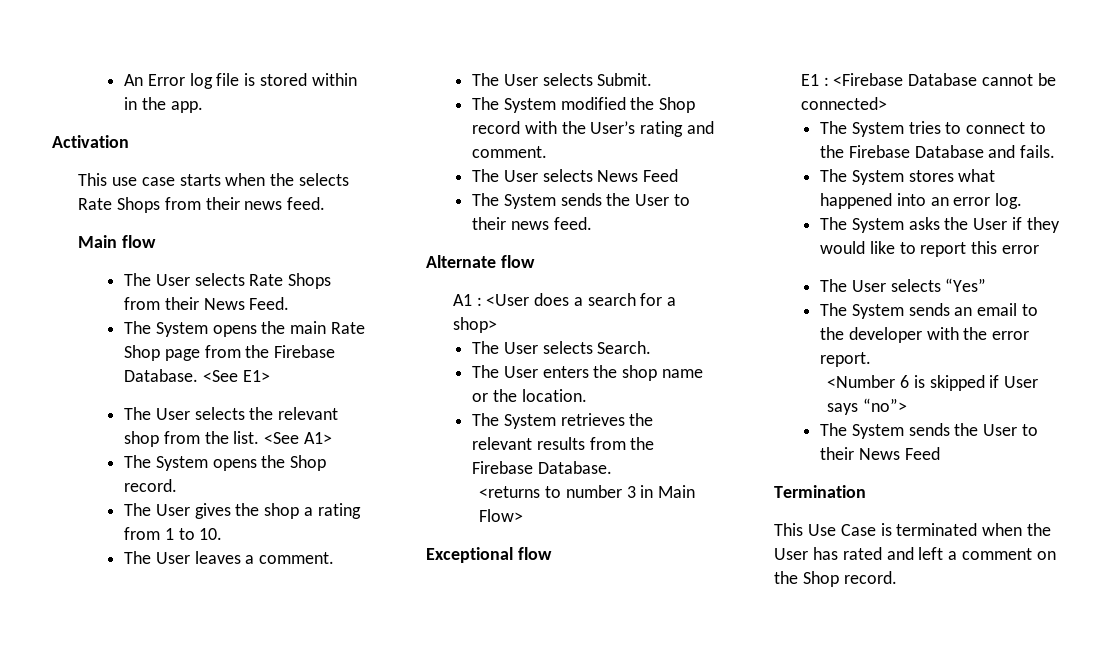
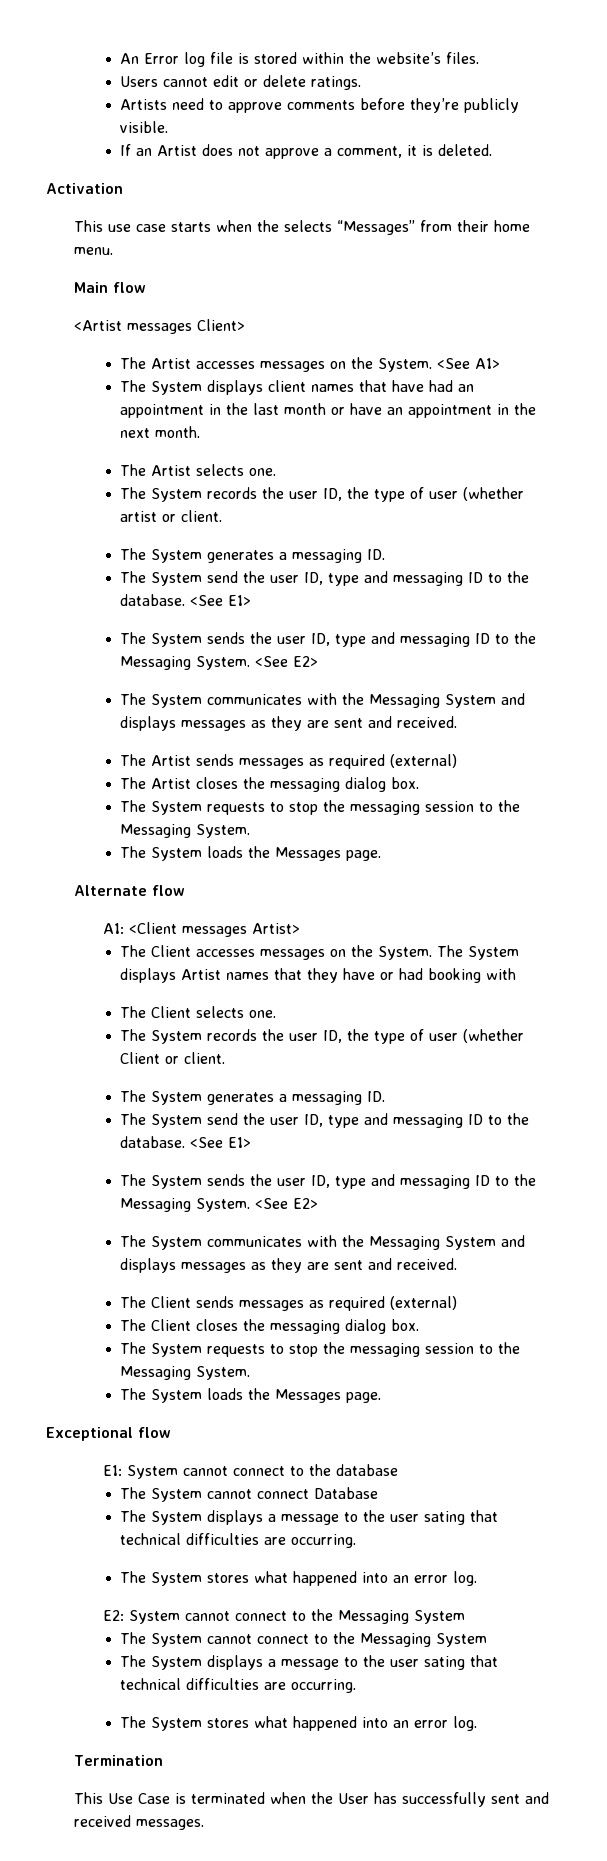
[124,97,203,113] in the app. -> [349,52,480,64] [120,75,362,90] [120,98,520,113] [120,121,169,133] [120,144,493,159] the website’s files. // Users cannot edit or delete ratings. // Artists need to approve comments before they’re publicly visible. // If an Artist does not approve a comment, it is deleted.
[78,197,326,213] [78,235,157,248] [124,273,332,289] [124,297,290,310] [124,321,365,337] [124,345,336,361] [124,369,270,382] [124,407,339,420] [124,431,332,447] [124,455,327,471] [124,479,178,492] [124,503,361,519] [124,527,223,540] [124,551,335,564] [472,73,653,86] [472,97,696,113] [472,121,714,137] [472,146,548,158] [472,169,679,182] [472,193,690,209] [472,217,592,230] [426,255,536,268] [452,293,677,306] [452,317,497,333] [472,341,652,354] [472,365,703,381] [472,389,587,402] [472,413,654,429] [472,437,655,450] [472,461,612,474] [479,485,696,498] [479,509,524,522] [426,547,553,563] [800,73,1056,86] [800,97,887,110] [820,121,1046,137] [820,145,1056,158] [820,169,996,185] [820,193,1023,209] [820,217,1060,233] [820,241,1039,257] [820,278,987,292] [820,303,1038,319] [820,327,1030,343] [820,352,872,367] [827,375,1039,391] [827,398,908,415] [820,423,1038,439] [820,447,940,460] Rate Shops from their news feed. // Main flow // The User selects Rate Shops from their News Feed. // The System opens the main Rate Shop page from the Firebase Database. <See E1> // The User selects the relevant shop from the list. <See A1> // The System opens the Shop record. // The User gives the shop a rating from 1 to 10. // The User leaves a comment. // The User selects Submit. // The System modified the Shop record with the User’s rating and comment. // The User selects News Feed // The System sends the User to their news feed. // Alternate flow // A1 : <User does a search for a shop> // The User selects Search. // The User enters the shop name or the location. // The System retrieves the relevant results from the Firebase Database. // <returns to number 3 in Main Flow> // Exceptional flow // E1 : <Firebase Database cannot be connected> // The System tries to connect to the Firebase Database and fails. // The System stores what happened into an error log. // The System asks the User if they would like to report this error // The User selects “Yes” // The System sends an email to the developer with the error report. // <Number 6 is skipped if User says “no”> // The System sends the User to their News Feed -> [337,220,531,235] [74,247,114,255] [74,282,147,293] [74,319,246,334] [120,357,501,372] [120,380,475,395] [120,403,537,418] [120,426,201,438] [120,464,277,476] [120,487,525,502] [120,510,223,522] [120,548,386,563] [120,571,530,586] [120,594,252,606] [120,632,537,647] [120,656,319,670] [120,693,526,708] [120,716,458,731] [120,754,458,769] [120,777,420,792] [120,800,521,815] [120,824,251,838] [120,846,382,861] [74,885,186,896] [102,922,300,937] [120,945,520,960] [120,968,517,983] [120,1006,277,1018] [120,1029,525,1044] [120,1052,226,1064] [120,1090,386,1105] [120,1113,530,1128] [120,1136,252,1148] [120,1174,537,1189] [120,1198,319,1212] [120,1235,526,1250] [120,1258,458,1273] [120,1296,458,1311] [120,1319,420,1334] [120,1342,521,1357] [120,1366,251,1380] [120,1388,382,1403] [46,1427,171,1441] [102,1464,398,1479] [120,1487,379,1502] [120,1510,499,1525] [120,1533,357,1548] [120,1571,478,1586] [102,1609,465,1624] [120,1632,488,1647] [120,1655,499,1670] [120,1678,357,1693] [120,1716,478,1731] “Messages” from their home menu. // Main flow // <Artist messages Client> // The Artist accesses messages on the System. <See A1> // The System displays client names that have had an appointment in the last month or have an appointment in the next month. // The Artist selects one. // The System records the user ID, the type of user (whether artist or client. // The System generates a messaging ID. // The System send the user ID, type and messaging ID to the database. <See E1> // The System sends the user ID, type and messaging ID to the Messaging System. <See E2> // The System communicates with the Messaging System and displays messages as they are sent and received. // The Artist sends messages as required (external) // The Artist closes the messaging dialog box. // The System requests to stop the messaging session to the Messaging System. // The System loads the Messages page. // Alternate flow // A1: <Client messages Artist> // The Client accesses messages on the System. The System displays Artist names that they have or had booking with // The Client selects one. // The System records the user ID, the type of user (whether Client or client. // The System generates a messaging ID. // The System send the user ID, type and messaging ID to the database. <See E1> // The System sends the user ID, type and messaging ID to the Messaging System. <See E2> // The System communicates with the Messaging System and displays messages as they are sent and received. // The Client sends messages as required (external) // The Client closes the messaging dialog box. // The System requests to stop the messaging session to the Messaging System. // The System loads the Messages page. // Exceptional flow // E1: System cannot connect to the database // The System cannot connect Database // The System displays a message to the user sating that technical difficulties are occurring. // The System stores what happened into an error log. // E2: System cannot connect to the Messaging System // The System cannot connect to the Messaging System // The System displays a message to the user sating that technical difficulties are occurring. // The System stores what happened into an error log.
[842,547,1056,560] [774,571,897,587] rated and left a comment on the Shop record. -> [402,1792,550,1807] [74,1815,205,1830] successfully sent and received messages.

